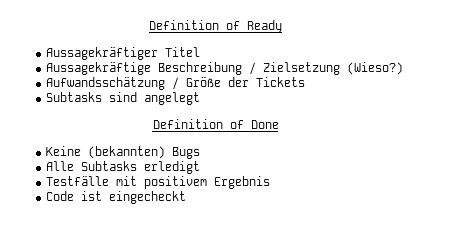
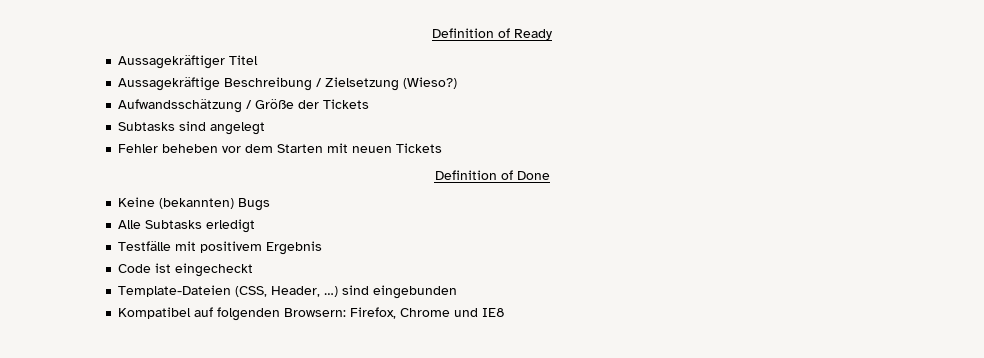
(201, 98) none -> [118,143,443,153] // Fehler beheben vor dem Starten mit neuen Tickets
(187, 197) none -> [118,285,458,299] [118,307,506,321] // Template-Dateien (CSS, Header, …) sind eingebunden // Kompatibel auf folgenden Browsern: Firefox, Chrome und IE8

